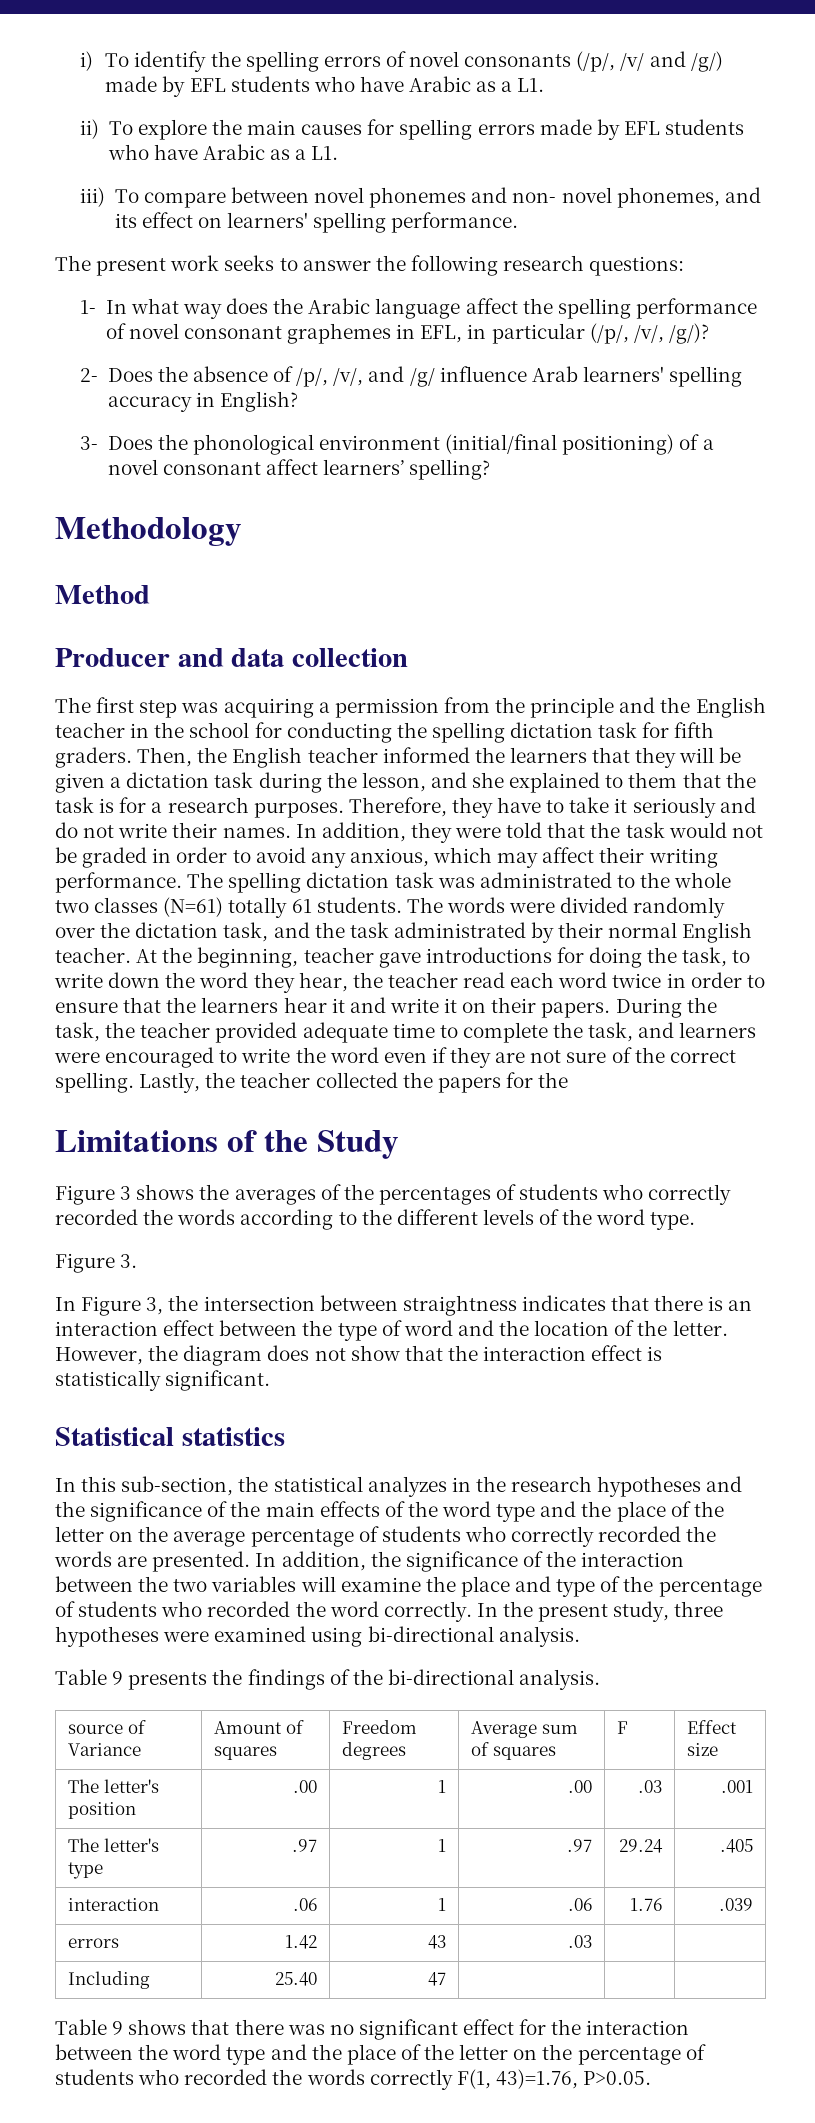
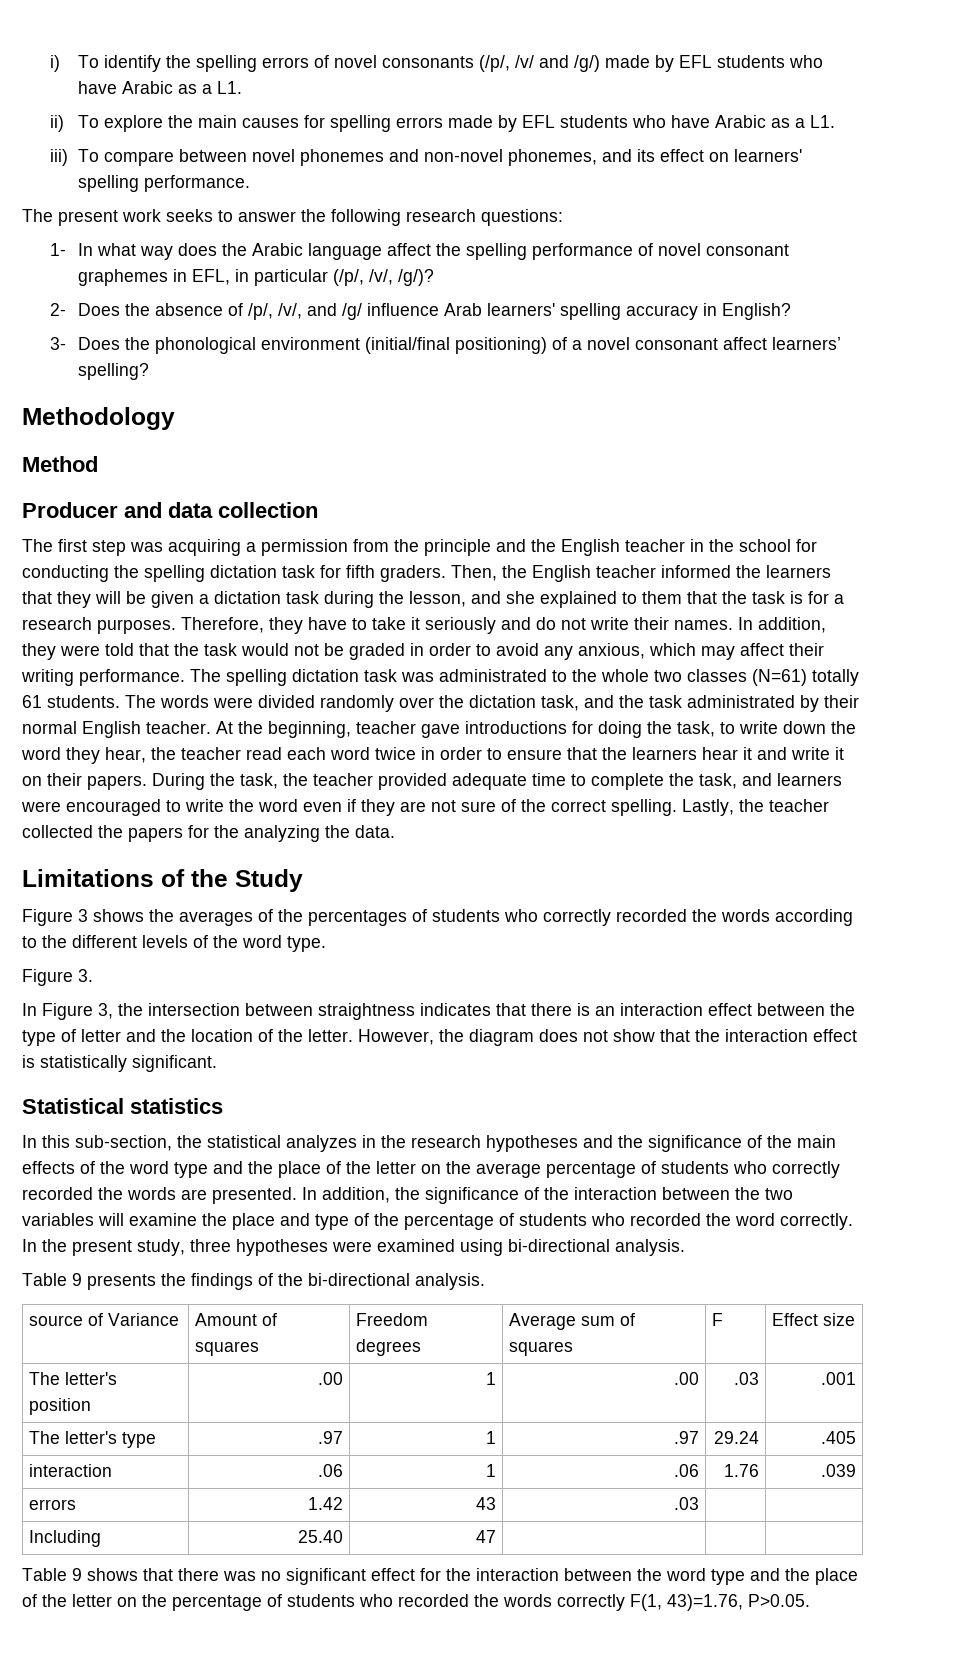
[512,187,612,203] non- novel -> [424,149,504,162] non-novel
(569, 1080) none -> [244,825,395,842] analyzing the data.
[403,1320,453,1336] word -> [81,1029,121,1042] letter

